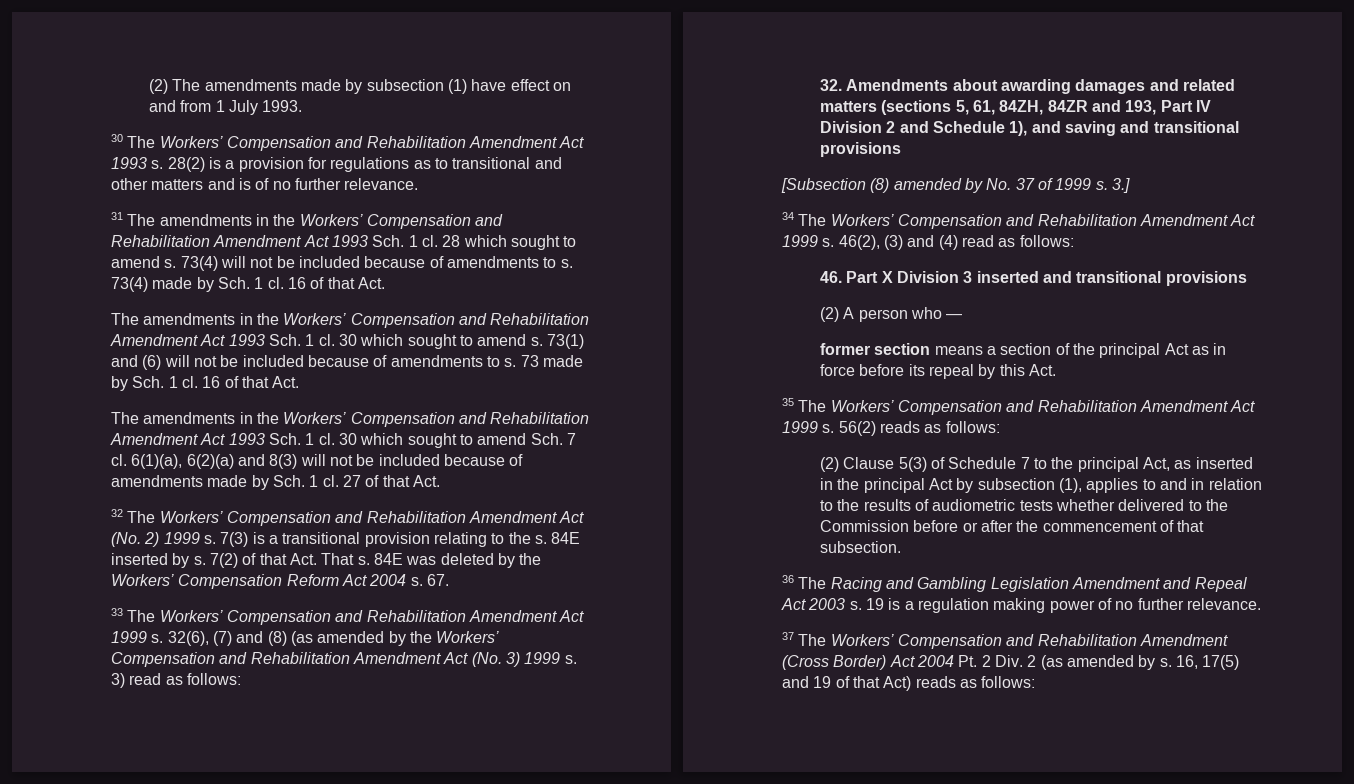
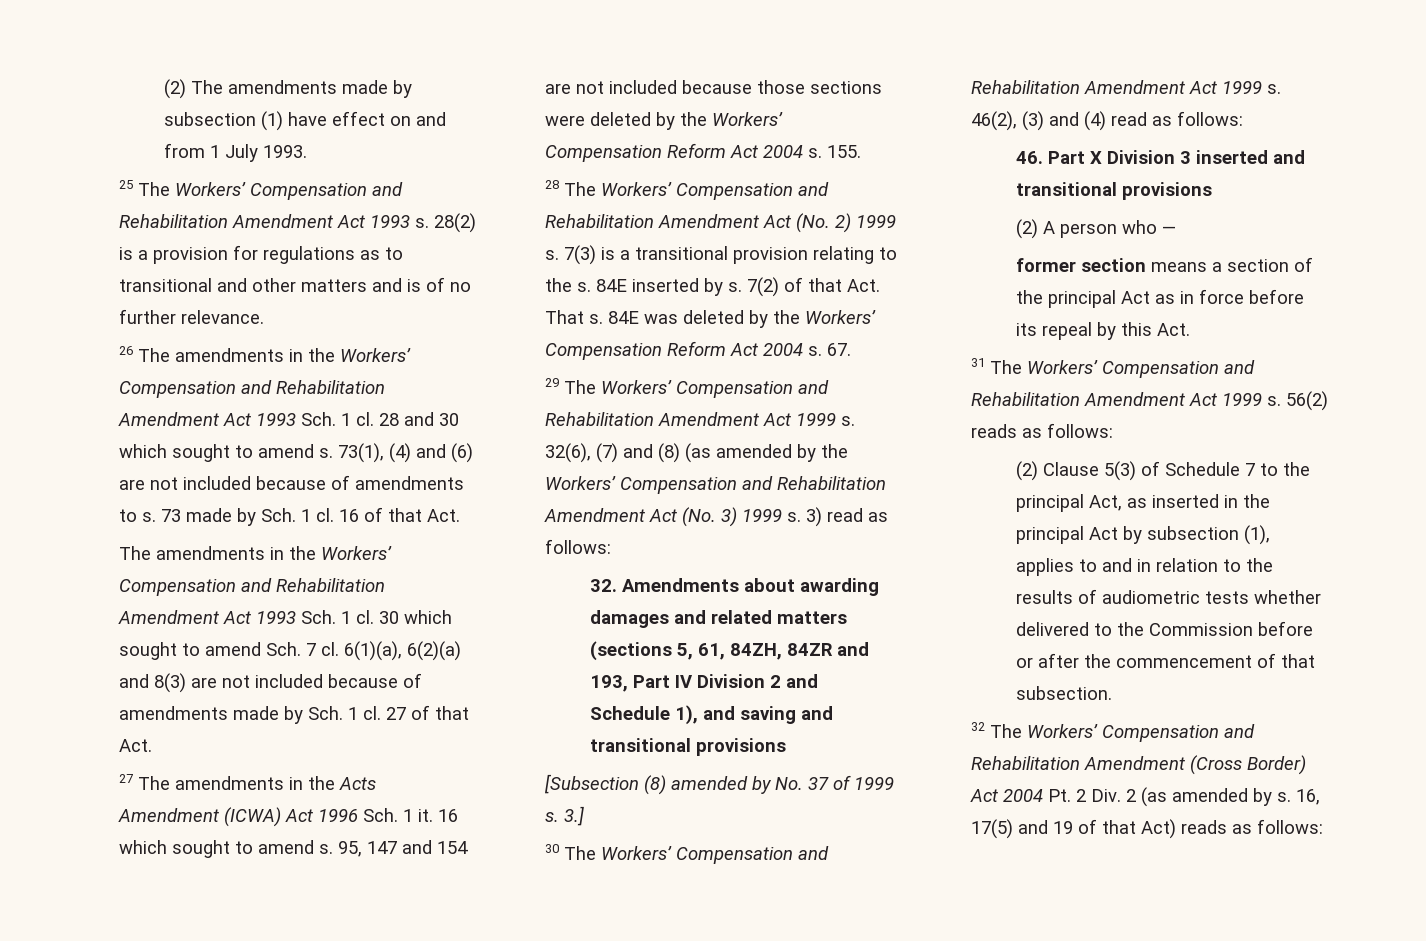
[111,134,124,142] 30 -> [119,180,134,189] 25
[111,212,124,220] 31 -> [119,346,134,355] 26
[463,235,577,250] [111,256,573,271] [111,277,385,292] [111,313,590,328] [110,334,335,346] which sought to amend s. 73(4) will not be included because of amendments to s. 73(4) made by Sch. 1 cl. 16 of that Act. // The amendments in the Workers’ Compensation and Rehabilitation Amendment Act 1993 Sch. 1 cl. -> [404,412,435,426] and
[546,334,584,349] [111,355,239,370] 73(1) and (6) will not be -> [338,443,474,463] [119,477,179,490] 73(1), (4) and (6) are not
[300,454,375,466] will not be -> [191,675,251,688] are not
[111,509,124,517] 32 -> [119,774,377,790] [118,807,459,827] [119,840,469,858] [545,80,883,94] [545,112,784,130] [545,143,862,162] [545,180,560,189] 27 The amendments in the Acts Amendment (ICWA) Act 1996 Sch. 1 it. 16 which sought to amend s. 95, 147 and 154 are not included because those sections were deleted by the Workers’ Compensation Reform Act 2004 s. 155. // 28
[111,608,124,616] 33 -> [545,378,560,387] 29
[782,212,795,220] 34 -> [545,844,560,853] 30
[782,398,795,406] 35 -> [971,358,986,367] 31
[782,575,1247,592] [781,598,1261,613] [782,632,795,640] 36 The Racing and Gambling Legislation Amendment and Repeal Act 2003 s. 19 is a regulation making power of no further relevance. // 37 -> [971,722,986,731] 32

